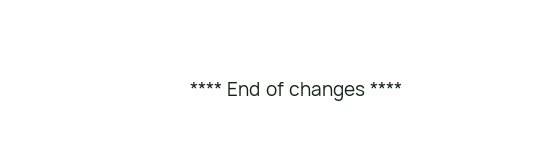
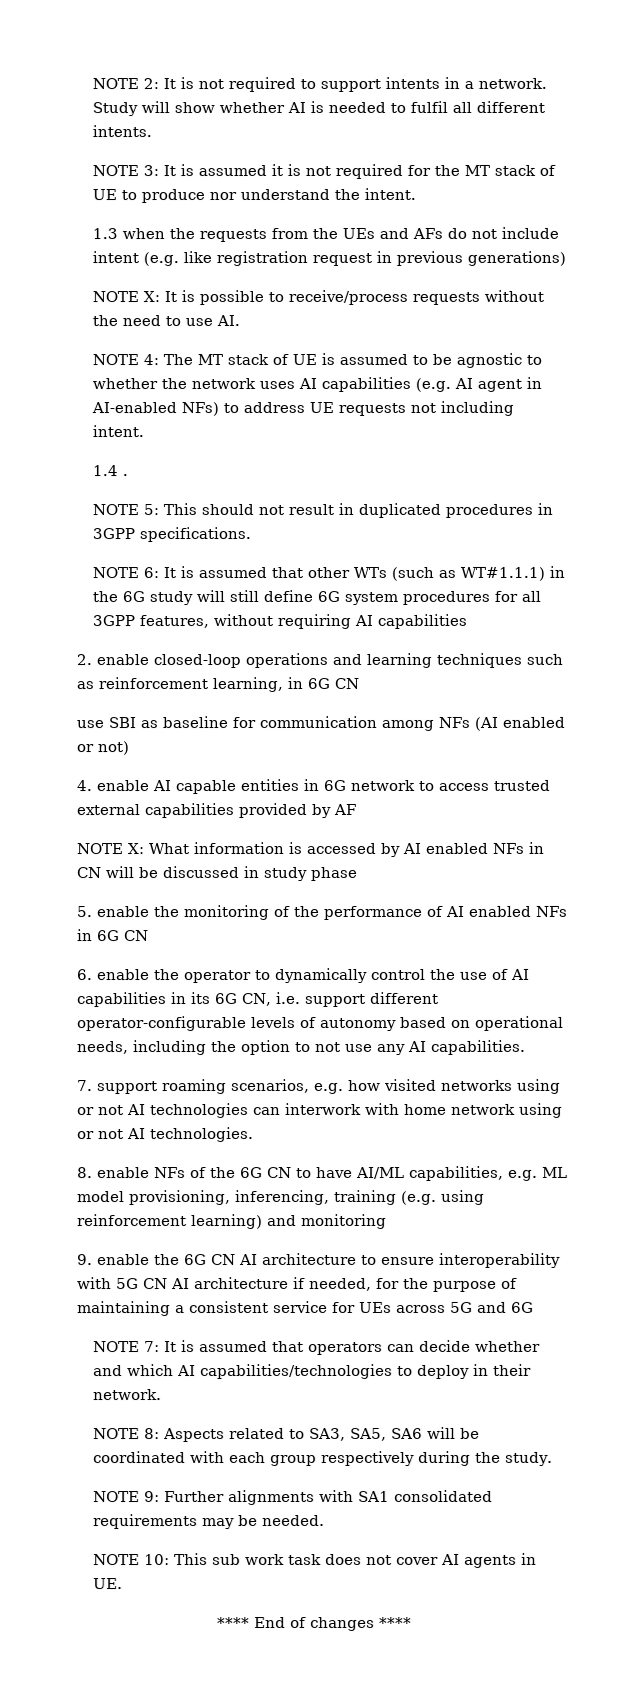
(190, 89) none -> [92,76,548,93] [92,100,546,117] [92,125,153,138] [92,163,557,179] [92,187,417,204] [92,226,560,243] [92,250,567,267] [92,289,545,306] [92,315,241,327] [92,352,543,368] [92,376,543,392] [91,400,515,417] [92,425,145,438] [92,465,129,477] [92,502,554,518] [92,527,252,543] [92,565,566,581] [92,590,542,606] [92,613,468,630] [75,652,563,669] [75,677,359,693] [75,715,565,731] [75,741,129,756] [75,779,550,795] [75,803,356,819] [75,841,545,857] [76,866,358,882] [76,905,568,921] [76,929,149,942] [76,967,530,984] [76,991,439,1008] [76,1015,564,1032] [76,1039,526,1056] [76,1078,561,1095] [76,1102,563,1119] [76,1127,254,1143] [76,1165,568,1181] [76,1189,485,1206] [76,1213,387,1230] [76,1252,561,1268] [76,1277,518,1292] [76,1300,534,1317] [93,1339,542,1356] [93,1363,533,1380] [93,1389,163,1401] [93,1426,481,1443] [93,1450,554,1467] [93,1489,494,1506] [93,1514,326,1530] [93,1552,538,1568] [93,1578,124,1590] NOTE 2: It is not required to support intents in a network. Study will show whether AI is needed to fulfil all different intents. // NOTE 3: It is assumed it is not required for the MT stack of UE to produce nor understand the intent. // 1.3 when the requests from the UEs and AFs do not include intent (e.g. like registration request in previous generations) // NOTE X: It is possible to receive/process requests without the need to use AI. // NOTE 4: The MT stack of UE is assumed to be agnostic to whether the network uses AI capabilities (e.g. AI agent in AI-enabled NFs) to address UE requests not including intent. // 1.4 . // NOTE 5: This should not result in duplicated procedures in 3GPP specifications. // NOTE 6: It is assumed that other WTs (such as WT#1.1.1) in the 6G study will still define 6G system procedures for all 3GPP features, without requiring AI capabilities // 2. enable closed-loop operations and learning techniques such as reinforcement learning, in 6G CN // use SBI as baseline for communication among NFs (AI enabled or not) // 4. enable AI capable entities in 6G network to access trusted external capabilities provided by AF // NOTE X: What information is accessed by AI enabled NFs in CN will be discussed in study phase // 5. enable the monitoring of the performance of AI enabled NFs in 6G CN // 6. enable the operator to dynamically control the use of AI capabilities in its 6G CN, i.e. support different operator-configurable levels of autonomy based on operational needs, including the option to not use any AI capabilities. // 7. support roaming scenarios, e.g. how visited networks using or not AI technologies can interwork with home network using or not AI technologies. // 8. enable NFs of the 6G CN to have AI/ML capabilities, e.g. ML model provisioning, inferencing, training (e.g. using reinforcement learning) and monitoring // 9. enable the 6G CN AI architecture to ensure interoperability with 5G CN AI architecture if needed, for the purpose of maintaining a consistent service for UEs across 5G and 6G // NOTE 7: It is assumed that operators can decide whether and which AI capabilities/technologies to deploy in their network. // NOTE 8: Aspects related to SA3, SA5, SA6 will be coordinated with each group respectively during the study. // NOTE 9: Further alignments with SA1 consolidated requirements may be needed. // NOTE 10: This sub work task does not cover AI agents in UE. //

